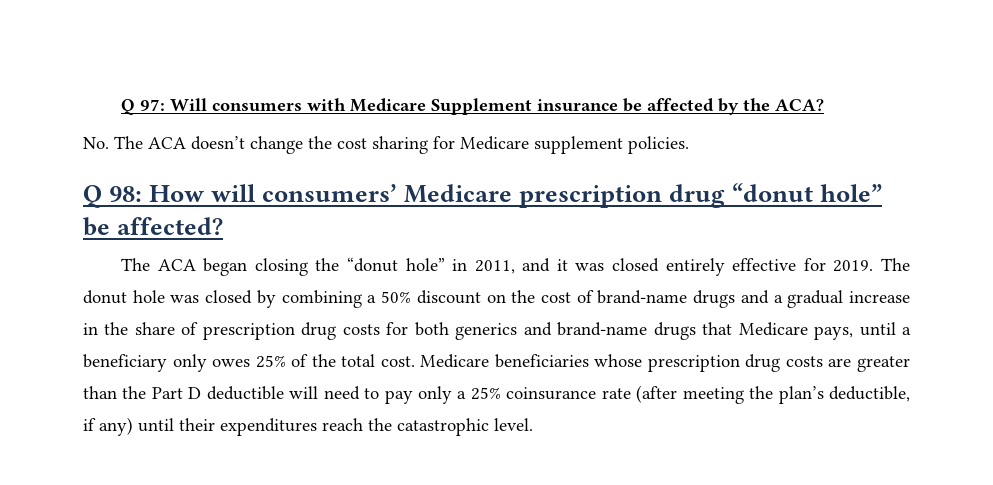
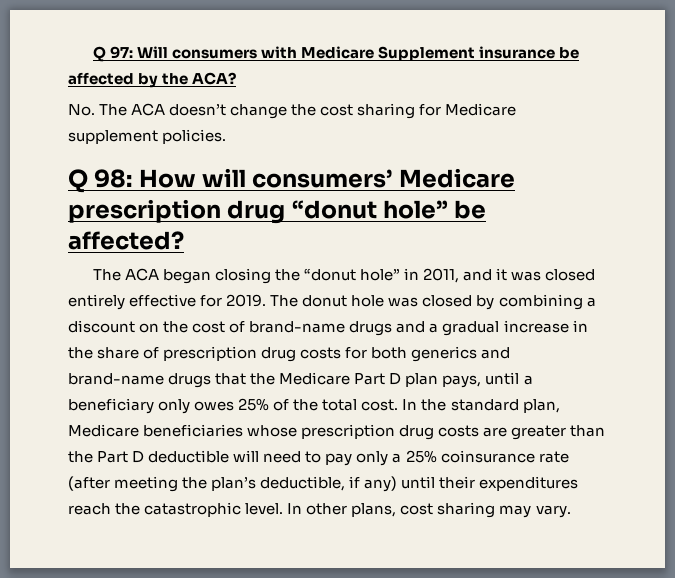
[381,291,412,303] 50% -> (596, 302) none
[738,322,808,336] Medicare -> [250,372,439,387] the Medicare Part D plan
(415, 361) none -> [402,399,560,413] In the standard plan,
(533, 424) none -> [287,502,571,518] In other plans, cost sharing may vary.

